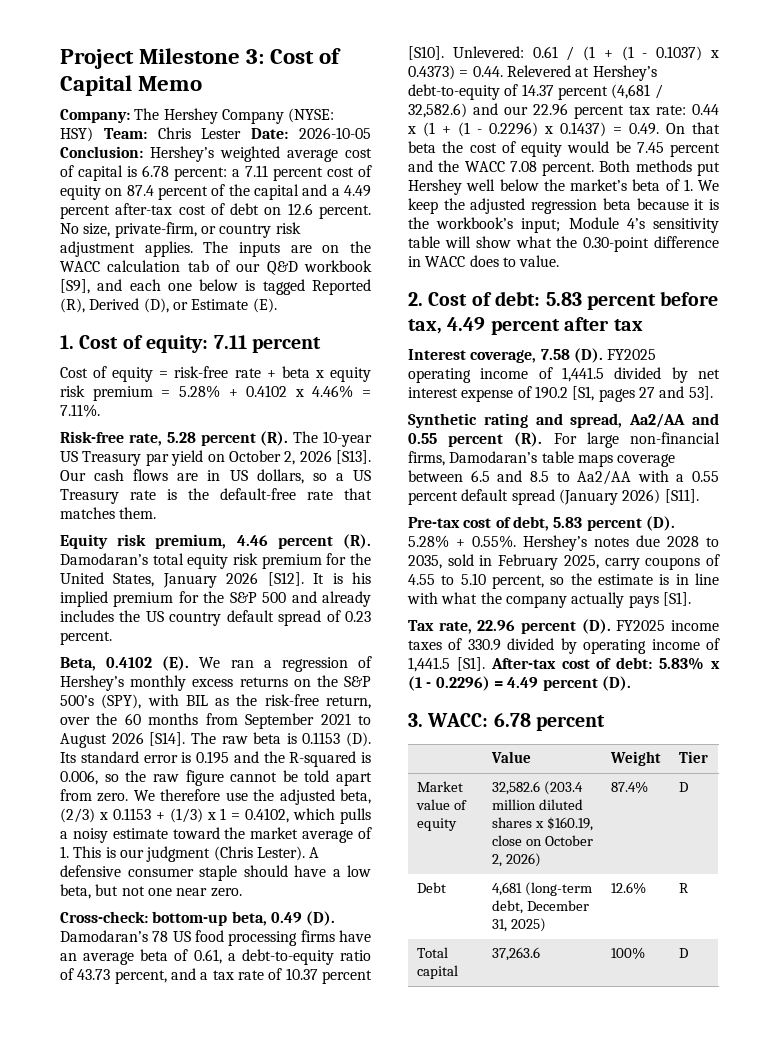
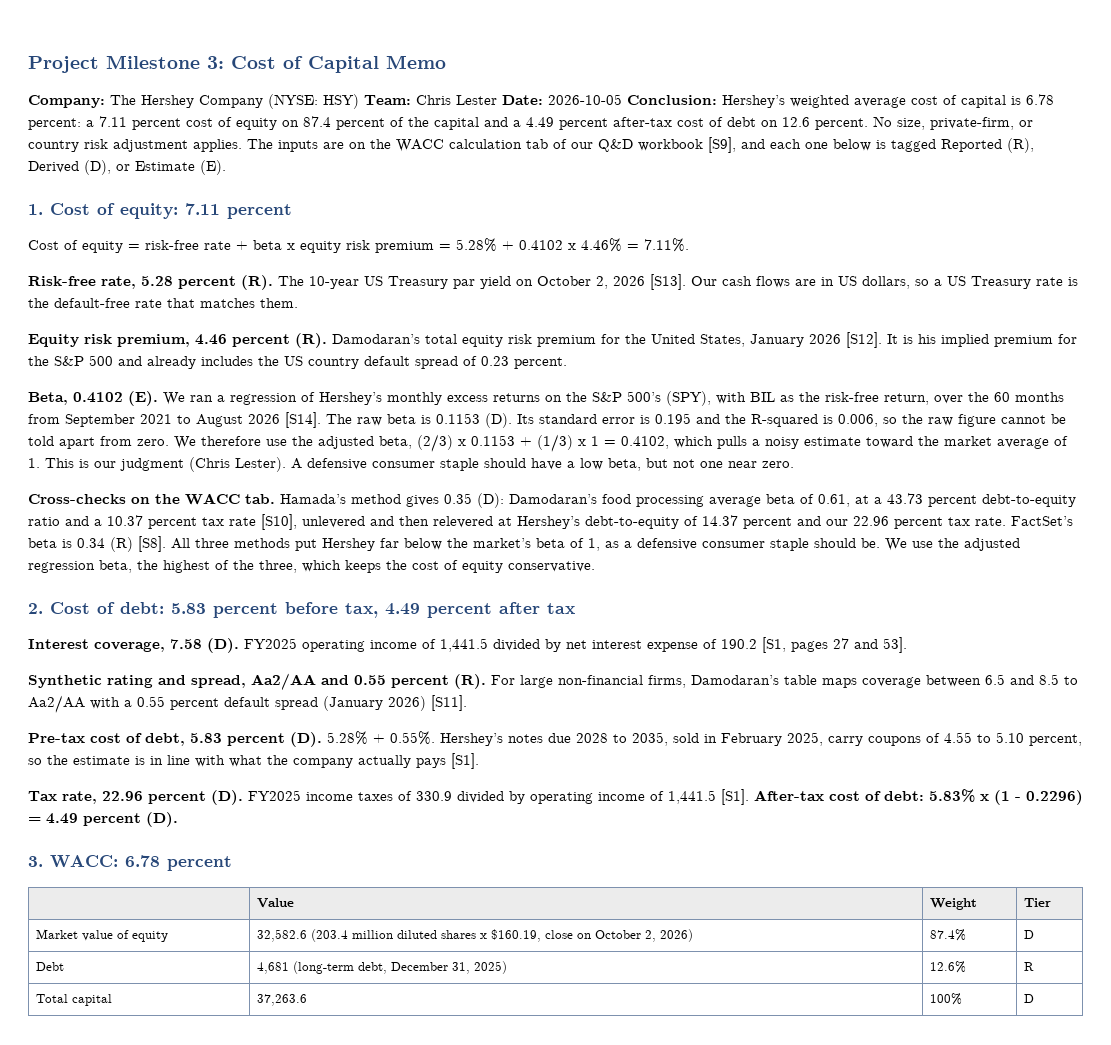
[60,911,336,926] [60,930,371,946] [60,949,371,965] [60,968,373,984] [408,46,719,61] [408,65,571,80] Cross-check: bottom-up beta, 0.49 (D). Damodaran’s 78 US food processing firms have an average beta of 0.61, a debt-to-equity ratio of 43.73 percent, and a tax rate of 10.37 percent [S10]. Unlevered: 0.61 / (1 + (1 - 0.1037) x 0.4373) = 0.44. Relevered -> [28,493,1076,508] [28,514,493,530] Cross-checks on the WACC tab. Hamada’s method gives 0.35 (D): Damodaran’s food processing average beta of 0.61, at a 43.73 percent debt-to-equity ratio and a 10.37 percent tax rate [S10], unlevered and then relevered
[611,84,663,99] [408,103,467,118] (4,681 / 32,582.6) -> (792, 523) none
[656,104,719,115] [407,122,720,137] [408,141,720,157] [408,160,631,176] rate: 0.44 x (1 + (1 - 0.2296) x 0.1437) = 0.49. On that beta the cost of equity would be 7.45 percent and the WACC 7.08 percent. Both -> [975,516,1073,526] [28,536,229,552] rate. FactSet’s beta is 0.34 (R) [S8]. All three
[466,179,496,191] well -> [380,538,399,548] far
[683,179,719,191] [408,198,719,214] [408,217,719,233] [408,236,719,252] [408,255,560,267] 1. We keep the adjusted regression beta because it is the workbook’s input; Module 4’s sensitivity table will show what the 0.30-point difference in WACC does to value. -> [588,538,1020,551] [28,560,595,573] 1, as a defensive consumer staple should be. We use the adjusted regression beta, the highest of the three, which keeps the cost of equity conservative.

